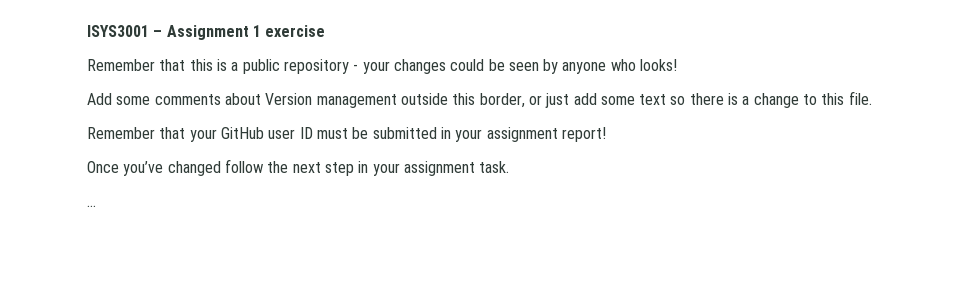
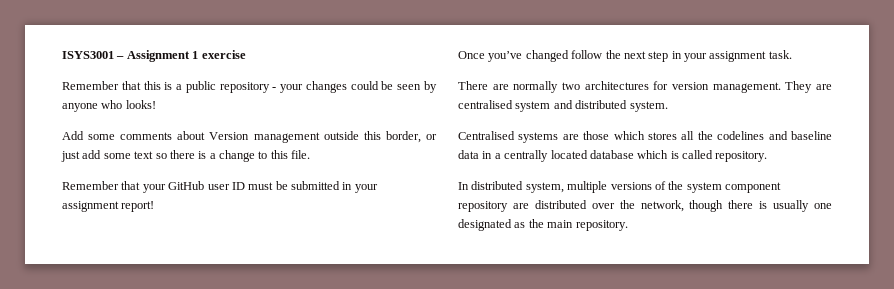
[87,205,96,207] … -> [458,81,832,93] [458,100,668,112] [458,131,832,143] [458,150,768,162] [458,181,781,193] [458,200,832,212] [458,219,628,231] There are normally two architectures for version management. They are centralised system and distributed system. // Centralised systems are those which stores all the codelines and baseline data in a centrally located database which is called repository. // In distributed system, multiple versions of the system component repository are distributed over the network, though there is usually one designated as the main repository.

